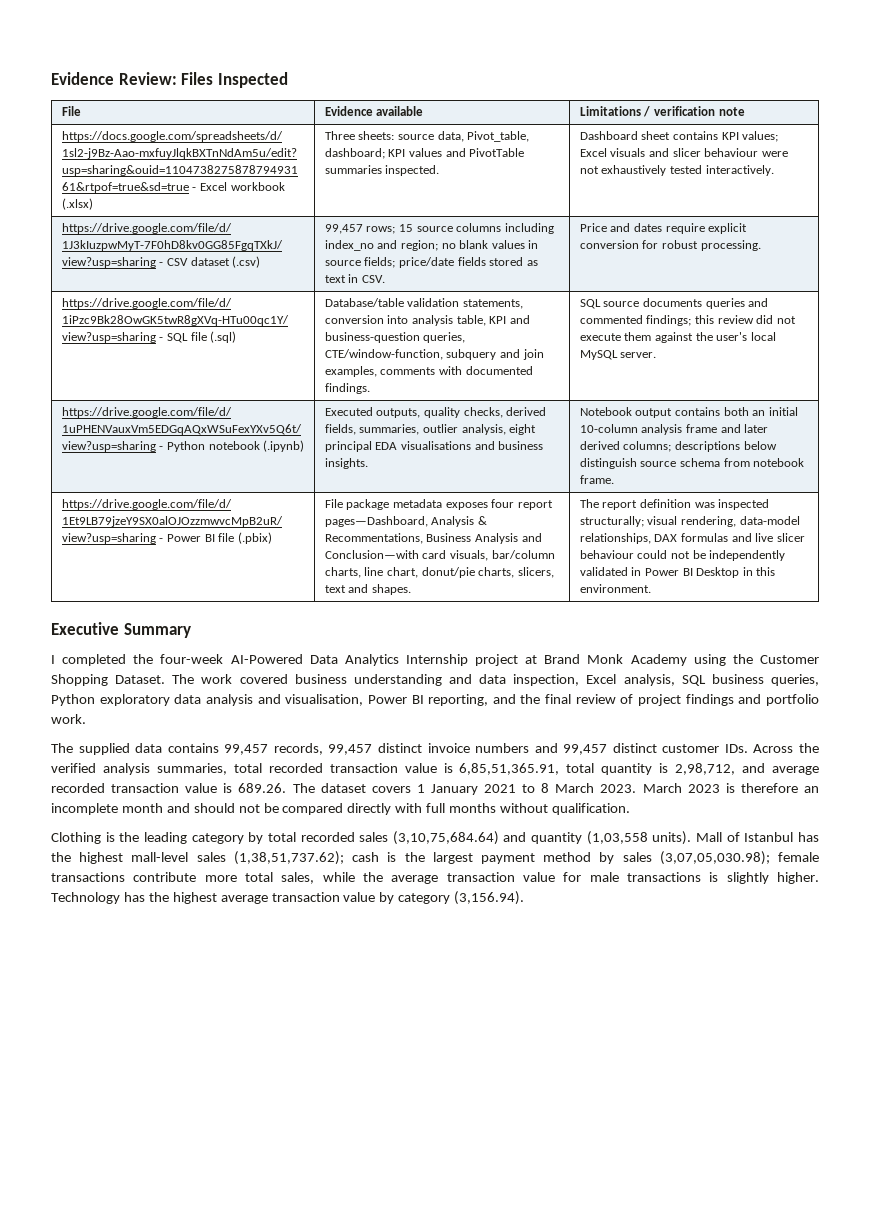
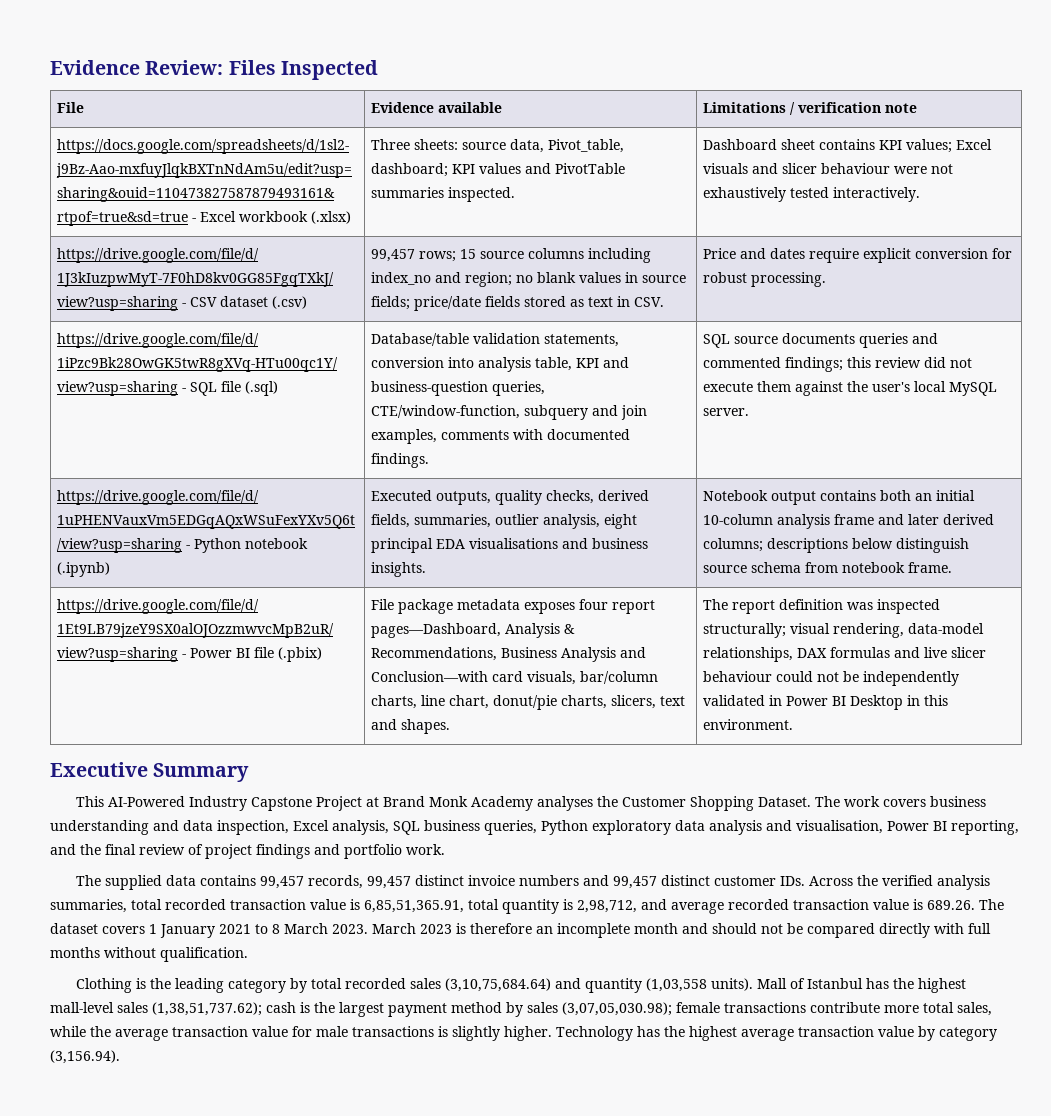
[324,533,423,544] Recommentations, -> [370,647,497,661] Recommendations,
[51,654,519,666] I completed the four-week AI-Powered Data Analytics Internship project -> [75,796,362,811] This AI-Powered Industry Capstone Project
[693,654,726,666] using -> [536,796,593,811] analyses
[239,674,288,684] covered -> [882,799,926,807] covers

